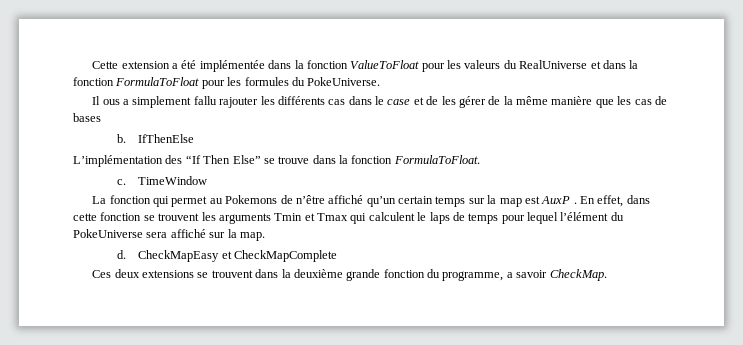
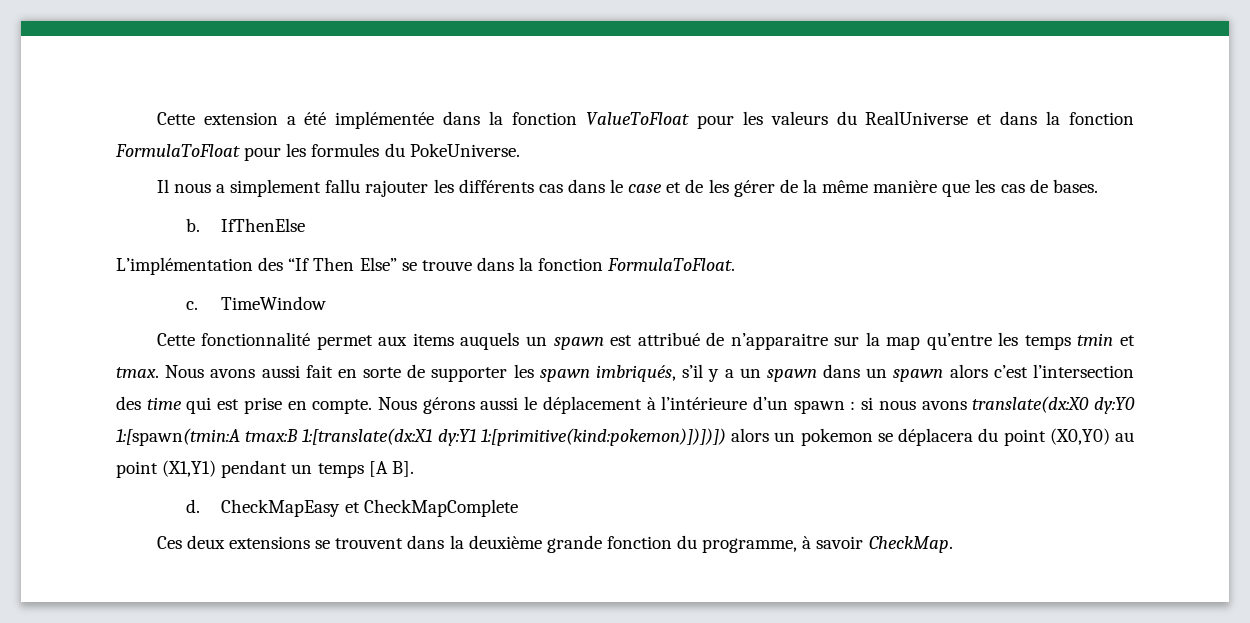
[102,99,120,105] ous -> [173,183,211,193] nous
[73,113,101,122] bases -> [1052,179,1098,193] bases.
[92,195,650,207] [73,212,624,224] [73,229,265,241] La fonction qui permet au Pokemons de n’être affiché qu’un certain temps sur la map est AuxP . En effet, dans cette fonction se trouvent les arguments Tmin et Tmax qui calculent le laps de temps pour lequel l’élément du PokeUniverse sera affiché sur la map. -> [156,332,1136,350] [116,364,1134,382] [116,396,1135,414] [116,428,1135,446] [116,460,414,478] Cette fonctionnalité permet aux items auquels un spawn est attribué de n’apparaitre sur la map qu’entre les temps tmin et tmax. Nous avons aussi fait en sorte de supporter les spawn imbriqués, s’il y a un spawn dans un spawn alors c’est l’intersection des time qui est prise en compte. Nous gérons aussi le déplacement à l’intérieure d’un spawn : si nous avons translate(dx:X0 dy:Y0 1:[spawn(tmin:A tmax:B 1:[translate(dx:X1 dy:Y1 1:[primitive(kind:pokemon)])])]) alors un pokemon se déplacera du point (X0,Y0) au point (X1,Y1) pendant un temps [A B].
[506,272,513,278] a -> [802,536,812,549] à

